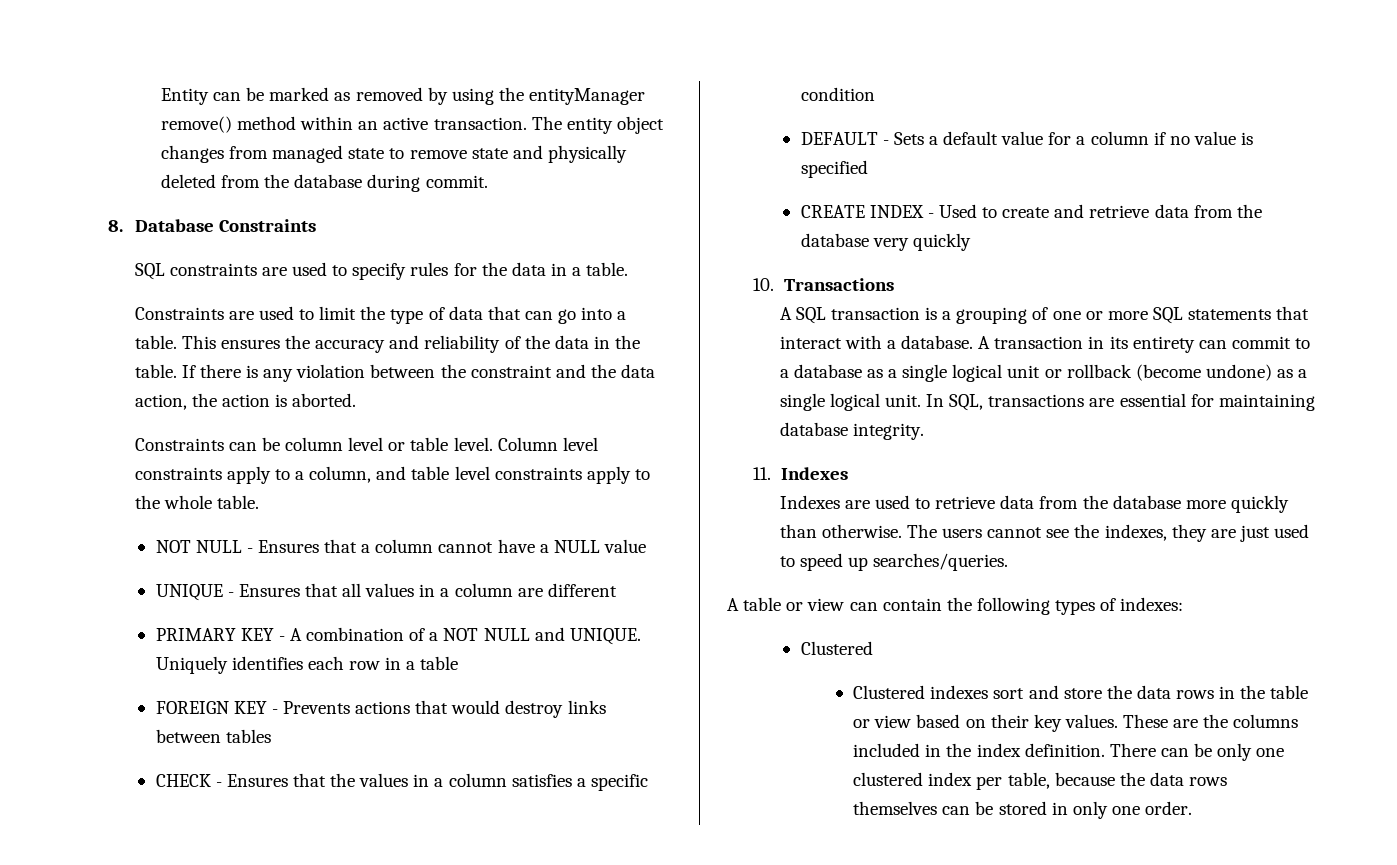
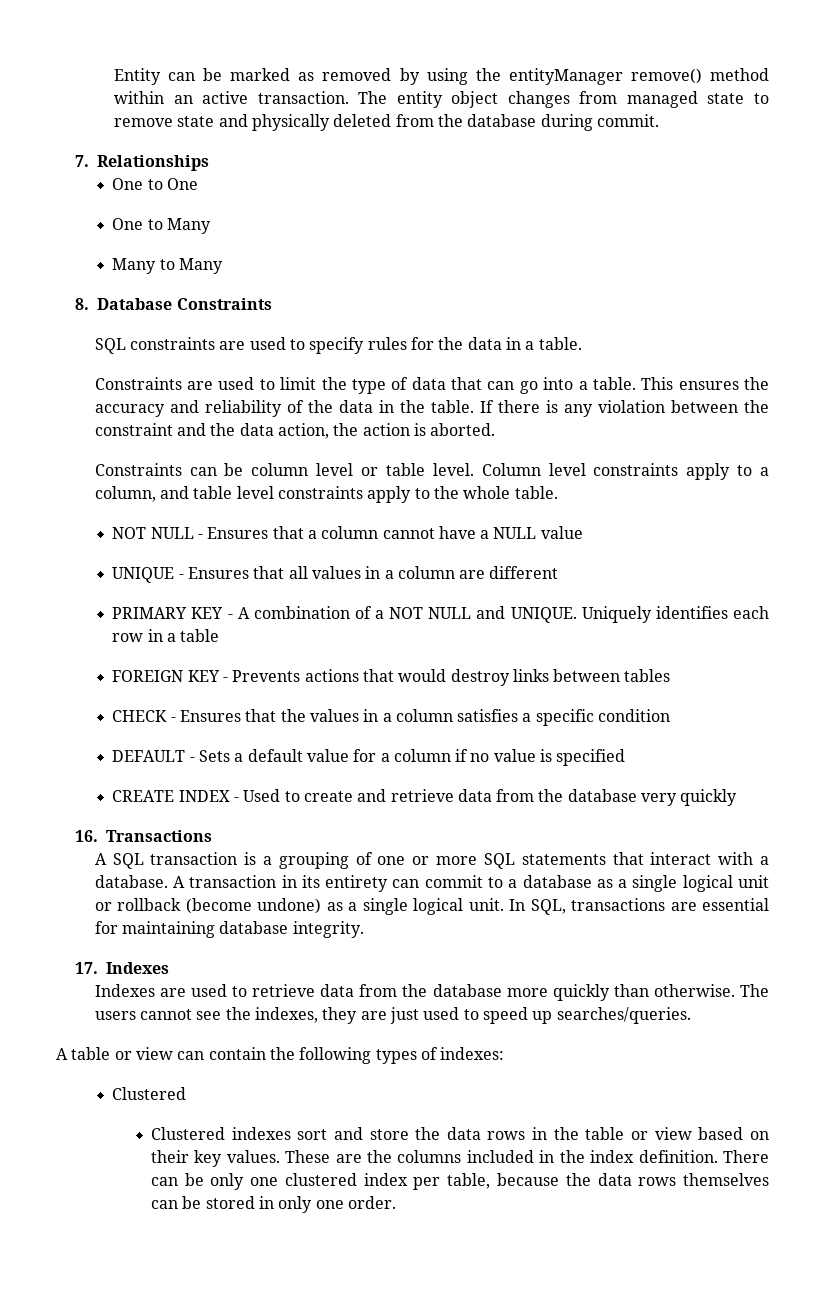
(488, 181) none -> [75,155,210,171] [112,178,198,190] [112,218,211,234] [112,258,223,274] // 7. Relationships // One to One // One to Many // Many to Many
[753,278,775,291] 10. -> [75,830,99,842] 16.
[753,467,772,480] 11. -> [75,962,99,974] 17.

